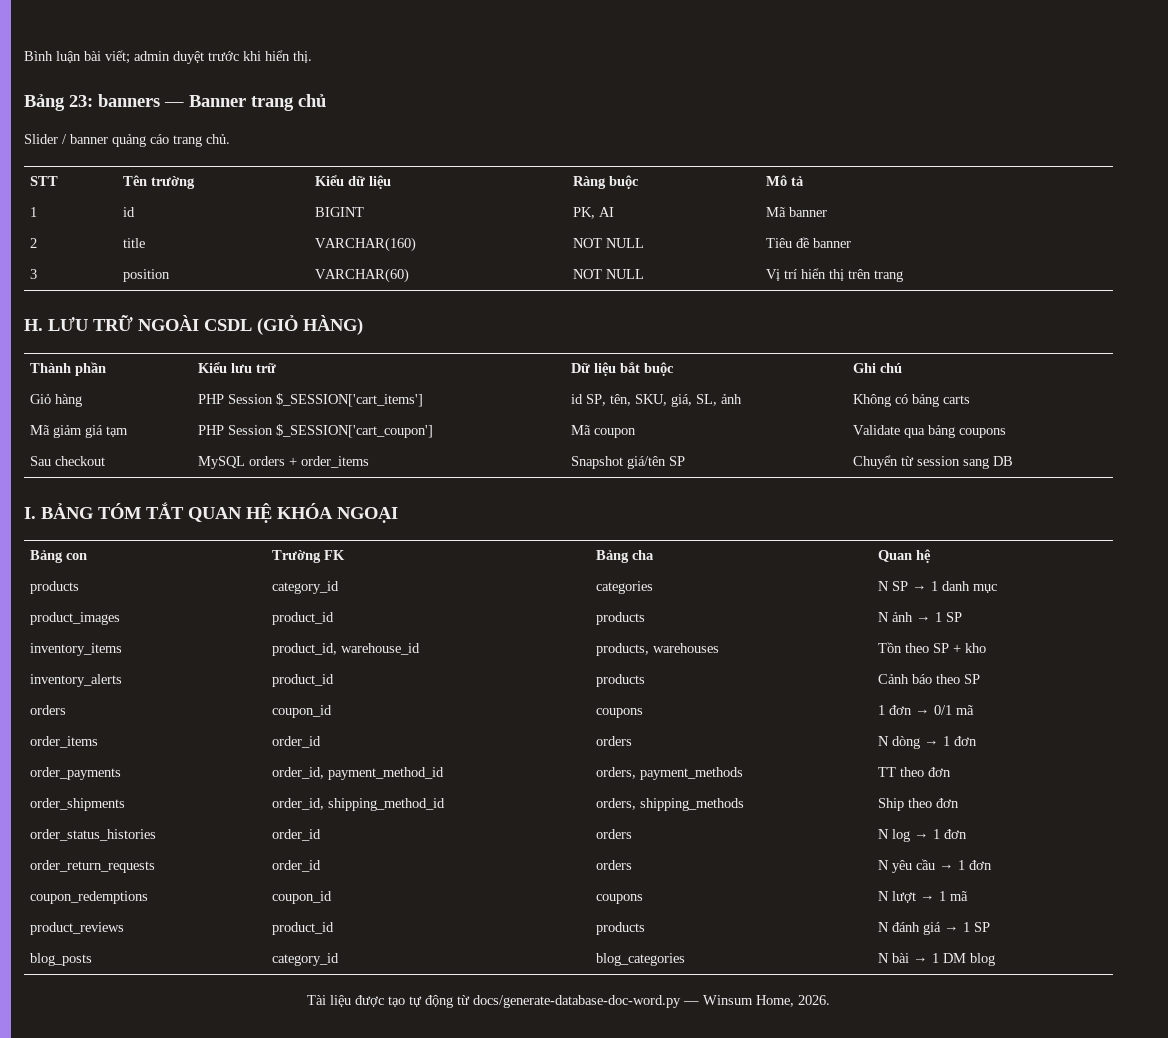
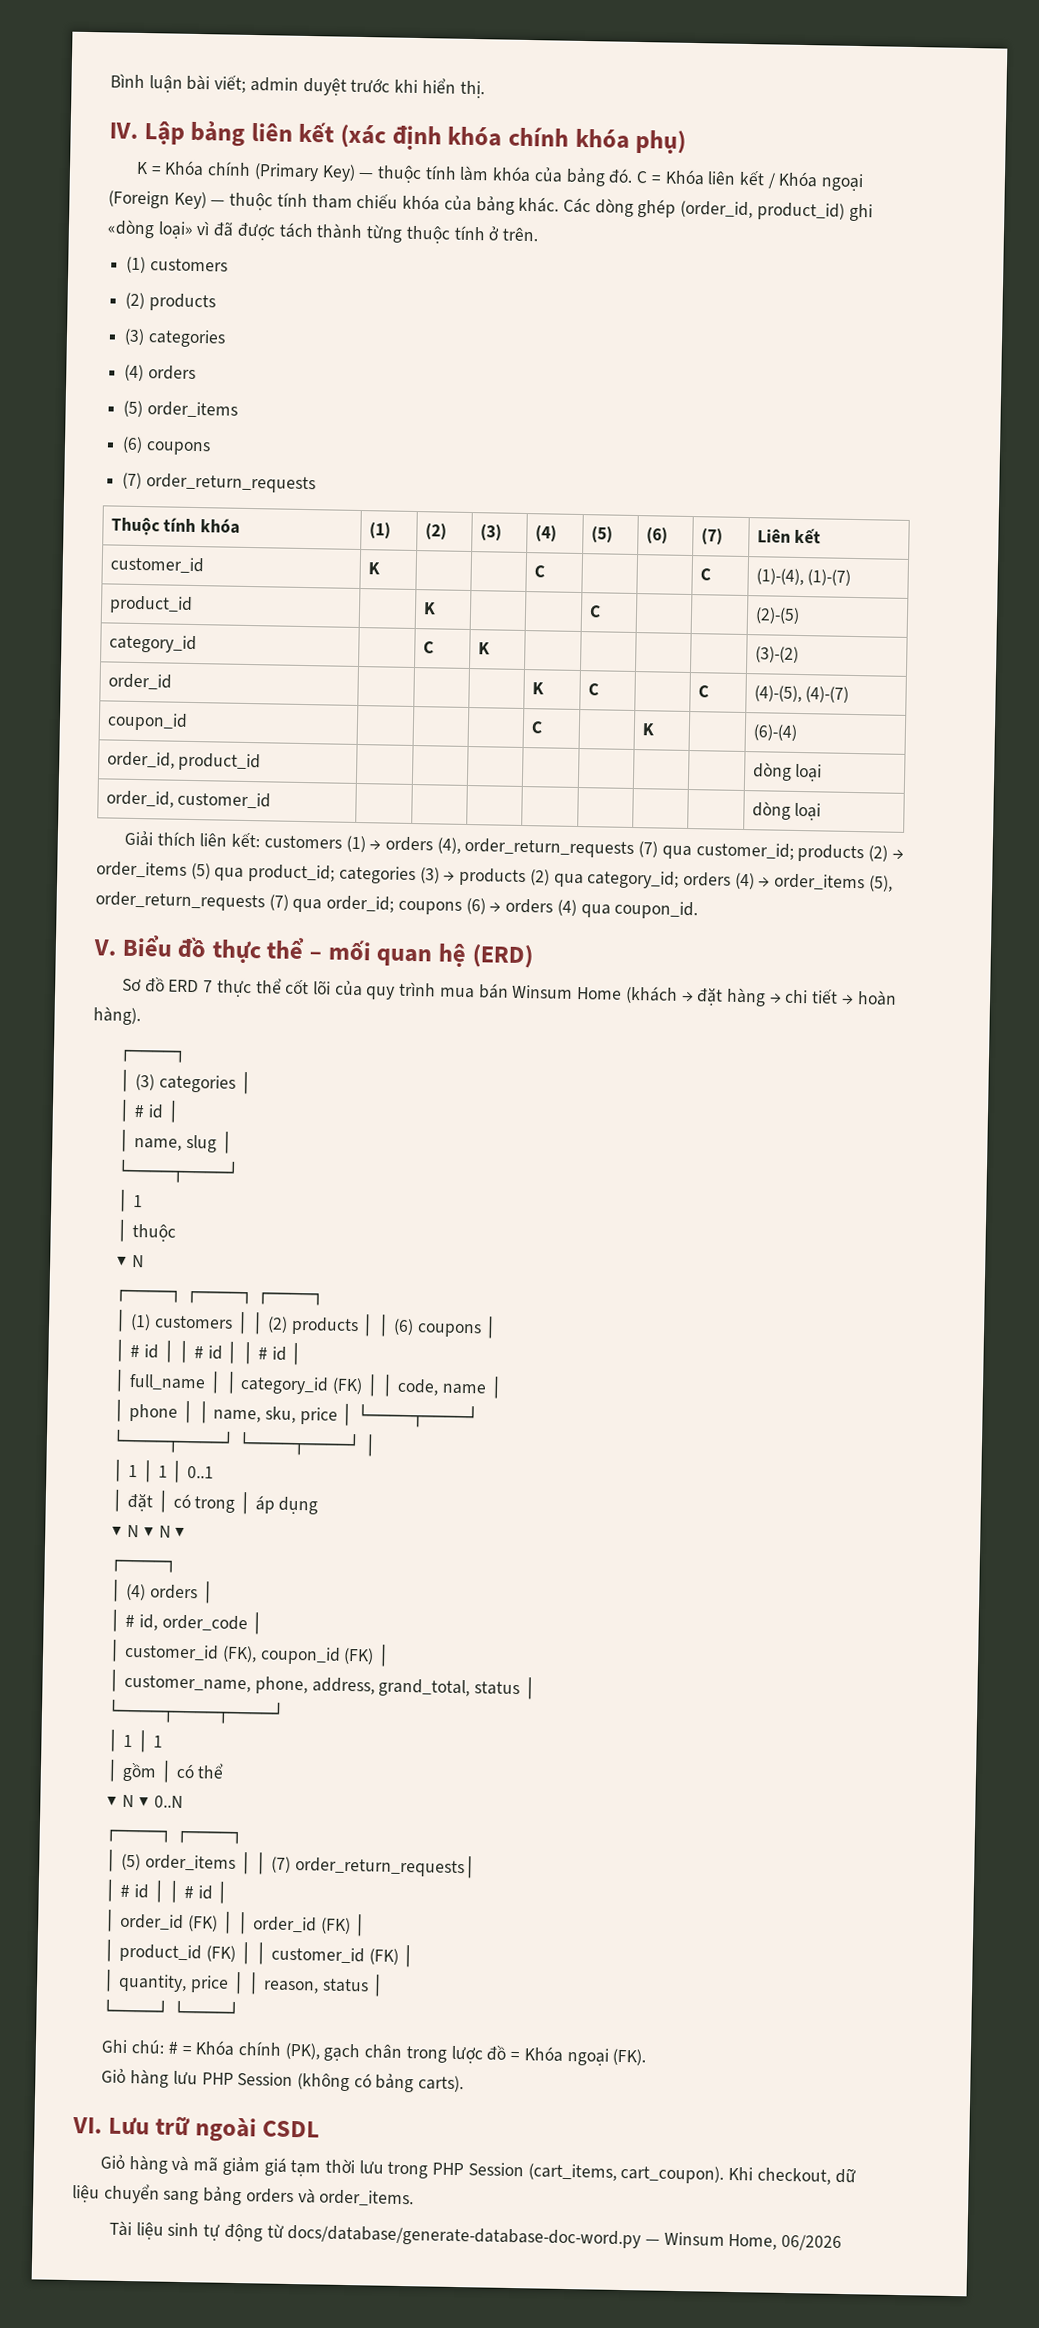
[24,94,326,111] [24,134,230,147] [30,176,59,186] [123,175,196,189] [315,175,392,189] [573,175,640,189] [766,175,805,186] [30,207,38,217] [123,207,136,217] [315,207,365,217] [573,207,615,219] [766,207,828,217] [30,238,38,248] [123,238,146,248] [315,237,417,252] [573,238,645,248] [766,237,852,248] [30,269,38,279] [123,269,171,282] [315,268,410,283] [573,269,645,279] [766,268,904,282] [24,315,363,335] [30,362,107,376] [198,362,277,373] [571,362,675,376] [853,363,903,373] [30,394,83,407] [198,393,424,407] [571,394,743,407] [853,394,971,407] [30,425,129,438] [198,424,434,438] [571,425,637,438] [853,425,1007,438] [30,456,106,466] [198,456,370,469] [571,456,686,469] [853,455,1014,469] [24,502,398,523] [30,550,88,563] [272,550,346,563] [596,550,655,563] [878,549,932,563] [30,581,80,594] [272,581,340,594] [596,581,654,594] [878,581,998,593] [30,612,121,625] [272,612,335,625] [596,612,646,625] [878,612,963,622] [30,643,123,656] [272,643,421,656] [596,643,720,656] [878,642,987,653] [30,674,123,687] [272,674,335,687] [596,674,646,687] [878,674,981,684] [30,705,67,715] [272,705,333,718] [596,708,644,718] [878,705,975,715] [30,736,99,748] [272,736,322,748] [596,736,633,746] [878,736,978,749] [30,767,122,780] [272,767,445,780] [596,767,744,780] [878,767,952,777] [30,798,126,811] [272,798,446,811] [596,798,745,811] [878,798,960,811] [30,829,157,841] [272,829,322,841] [596,829,633,839] [878,829,968,842] [30,860,156,873] [272,860,322,872] [596,860,633,870] [878,859,993,873] [30,891,149,904] [272,891,333,904] [596,894,644,904] [878,891,969,903] [30,922,125,935] [272,922,335,935] [596,922,646,935] [878,922,991,935] [30,953,93,966] [272,953,340,966] [596,953,686,966] [878,953,996,966] Bảng 23: banners — Banner trang chủ // Slider / banner quảng cáo trang chủ. // STT | Tên trường | Kiểu dữ liệu | Ràng buộc | Mô tả // 1 | id | BIGINT | PK, AI | Mã banner // 2 | title | VARCHAR(160) | NOT NULL | Tiêu đề banner // 3 | position | VARCHAR(60) | NOT NULL | Vị trí hiển thị trên trang // H. LƯU TRỮ NGOÀI CSDL (GIỎ HÀNG) // Thành phần | Kiểu lưu trữ | Dữ liệu bắt buộc | Ghi chú // Giỏ hàng | PHP Session $_SESSION['cart_items'] | id SP, tên, SKU, giá, SL, ảnh | Không có bảng carts // Mã giảm giá tạm | PHP Session $_SESSION['cart_coupon'] | Mã coupon | Validate qua bảng coupons // Sau checkout | MySQL orders + order_items | Snapshot giá/tên SP | Chuyển từ session sang DB // I. BẢNG TÓM TẮT QUAN HỆ KHÓA NGOẠI // Bảng con | Trường FK | Bảng cha | Quan hệ // products | category_id | categories | N SP → 1 danh mục // product_images | product_id | products | N ảnh → 1 SP // inventory_items | product_id, warehouse_id | products, warehouses | Tồn theo SP + kho // inventory_alerts | product_id | products | Cảnh báo theo SP // orders | coupon_id | coupons | 1 đơn → 0/1 mã // order_items | order_id | orders | N dòng → 1 đơn // order_payments | order_id, payment_method_id | orders, payment_methods | TT theo đơn // order_shipments | order_id, shipping_method_id | orders, shipping_methods | Ship theo đơn // order_status_histories | order_id | orders | N log → 1 đơn // order_return_requests | order_id | orders | N yêu cầu → 1 đơn // coupon_redemptions | coupon_id | coupons | N lượt → 1 mã // product_reviews | product_id | products | N đánh giá → 1 SP // blog_posts | category_id | blog_categories | N bài → 1 DM blog -> [109,120,687,154] [135,160,865,192] [108,190,873,222] [107,219,538,244] [126,256,228,274] [125,292,216,312] [124,328,226,348] [124,364,196,382] [123,400,238,418] [122,436,211,456] [122,472,316,494] [110,516,241,536] [368,522,391,539] [424,523,447,540] [479,524,502,541] [534,525,557,542] [590,526,613,543] [645,527,668,544] [700,528,723,545] [756,527,822,544] [109,556,204,574] [367,562,380,575] [533,565,545,578] [699,568,711,581] [755,568,852,586] [108,595,193,614] [422,602,436,615] [588,605,601,618] [754,607,800,624] [108,634,197,654] [422,641,434,654] [477,642,490,655] [754,646,799,663] [107,673,172,690] [531,682,544,695] [587,683,599,696] [697,685,709,698] [753,685,850,703] [106,712,188,731] [530,721,543,734] [641,723,655,736] [752,724,798,741] [106,751,262,772] [752,762,823,782] [105,790,272,809] [751,801,822,821] [123,830,904,863] [96,861,893,892] [95,891,699,920] [93,934,533,969] [121,977,897,1007] [93,1006,141,1026] [119,1049,187,1063] [119,1069,252,1095] [118,1099,180,1123] [118,1129,233,1154] [117,1159,240,1184] [117,1189,144,1212] [116,1219,177,1242] [116,1254,145,1268] [115,1289,324,1306] [114,1309,498,1339] [114,1339,303,1366] [113,1369,503,1399] [113,1399,480,1429] [112,1429,377,1457] [112,1459,214,1483] [111,1489,319,1515] [111,1524,187,1539] [110,1559,178,1573] [109,1579,214,1604] [109,1609,264,1635] [108,1639,390,1667] [108,1669,536,1700] [107,1699,286,1725] [107,1729,163,1753] [106,1759,225,1783] [106,1794,183,1808] [105,1829,244,1845] [105,1849,476,1879] [104,1879,229,1904] [103,1909,367,1937] [103,1939,415,1968] [102,1969,385,1997] [102,1999,241,2020] [101,2039,647,2066] [101,2068,465,2093] [72,2116,321,2143] [99,2154,856,2185] [72,2183,415,2207] IV. Lập bảng liên kết (xác định khóa chính khóa phụ) // K = Khóa chính (Primary Key) — thuộc tính làm khóa của bảng đó. C = Khóa liên kết / Khóa ngoại (Foreign Key) — thuộc tính tham chiếu khóa của bảng khác. Các dòng ghép (order_id, product_id) ghi «dòng loại» vì đã được tách thành từng thuộc tính ở trên. // (1) customers // (2) products // (3) categories // (4) orders // (5) order_items // (6) coupons // (7) order_return_requests // Thuộc tính khóa | (1) | (2) | (3) | (4) | (5) | (6) | (7) | Liên kết // customer_id | K | | | C | | | C | (1)-(4), (1)-(7) // product_id | | K | | | C | | | (2)-(5) // category_id | | C | K | | | | | (3)-(2) // order_id | | | | K | C | | C | (4)-(5), (4)-(7) // coupon_id | | | | C | | K | | (6)-(4) // order_id, product_id | | | | | | | | dòng loại // order_id, customer_id | | | | | | | | dòng loại // Giải thích liên kết: customers (1) → orders (4), order_return_requests (7) qua customer_id; products (2) → order_items (5) qua product_id; categories (3) → products (2) qua category_id; orders (4) → order_items (5), order_return_requests (7) qua order_id; coupons (6) → orders (4) qua coupon_id. // V. Biểu đồ thực thể – mối quan hệ (ERD) // Sơ đồ ERD 7 thực thể cốt lõi của quy trình mua bán Winsum Home (khách → đặt hàng → chi tiết → hoàn hàng). // ┌────┐ // │ (3) categories │ // │ # id │ // │ name, slug │ // └────┬────┘ // │ 1 // │ thuộc // ▼ N // ┌────┐ ┌────┐ ┌────┐ // │ (1) customers │ │ (2) products │ │ (6) coupons │ // │ # id │ │ # id │ │ # id │ // │ full_name │ │ category_id (FK) │ │ code, name │ // │ phone │ │ name, sku, price │ └────┬────┘ // └────┬────┘ └────┬────┘ │ // │ 1 │ 1 │ 0..1 // │ đặt │ có trong │ áp dụng // ▼ N ▼ N ▼ // ┌────┐ // │ (4) orders │ // │ # id, order_code │ // │ customer_id (FK), coupon_id (FK) │ // │ customer_name, phone, address, grand_total, status │ // └────┬────┬────┘ // │ 1 │ 1 // │ gồm │ có thể // ▼ N ▼ 0..N // ┌────┐ ┌────┐ // │ (5) order_items │ │ (7) order_return_requests│ // │ # id │ │ # id │ // │ order_id (FK) │ │ order_id (FK) │ // │ product_id (FK) │ │ customer_id (FK) │ // │ quantity, price │ │ reason, status │ // └────┘ └────┘ // Ghi chú: # = Khóa chính (PK), gạch chân trong lược đồ = Khóa ngoại (FK). // Giỏ hàng lưu PHP Session (không có bảng carts). // VI. Lưu trữ ngoài CSDL // Giỏ hàng và mã giảm giá tạm thời lưu trong PHP Session (cart_items, cart_coupon). Khi checkout, dữ liệu chuyển sang bảng orders và order_items.
[355,995,405,1007] được tạo -> [167,2222,200,2237] sinh
[473,995,681,1008] docs/generate-database-doc-word.py -> [287,2224,642,2249] docs/database/generate-database-doc-word.py
[798,995,830,1005] 2026. -> [781,2233,843,2252] 06/2026

